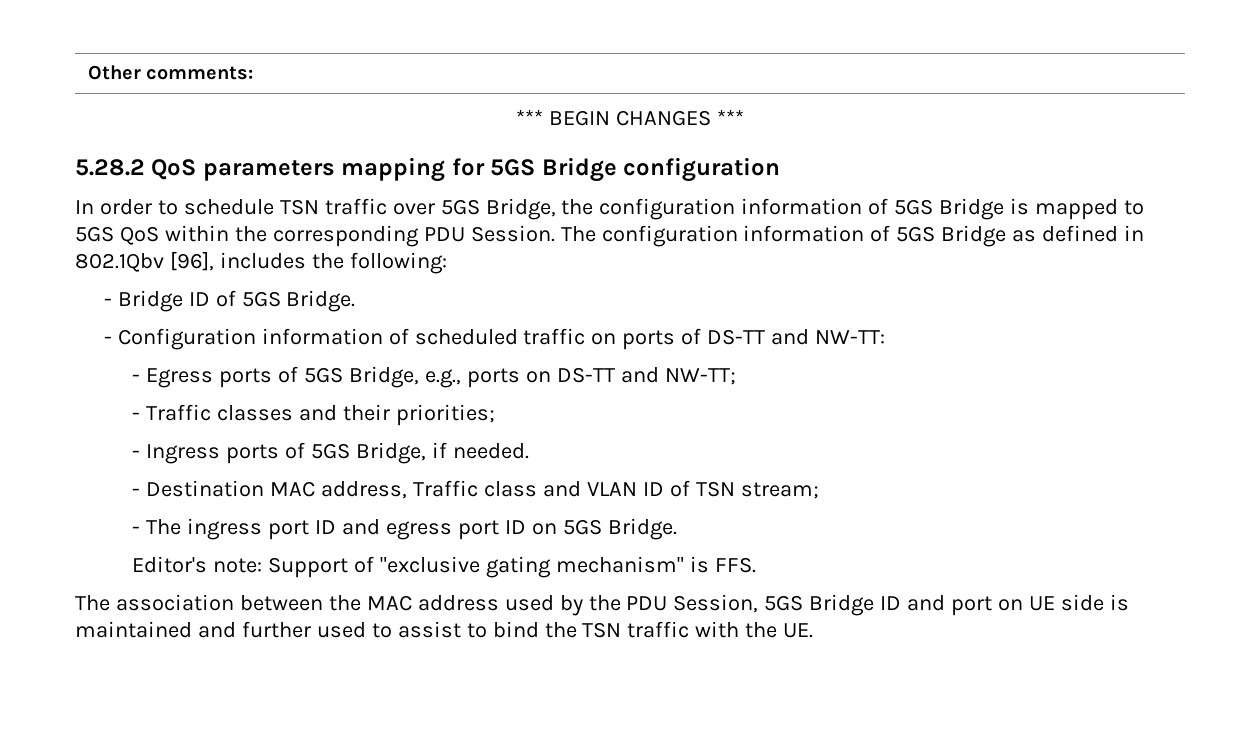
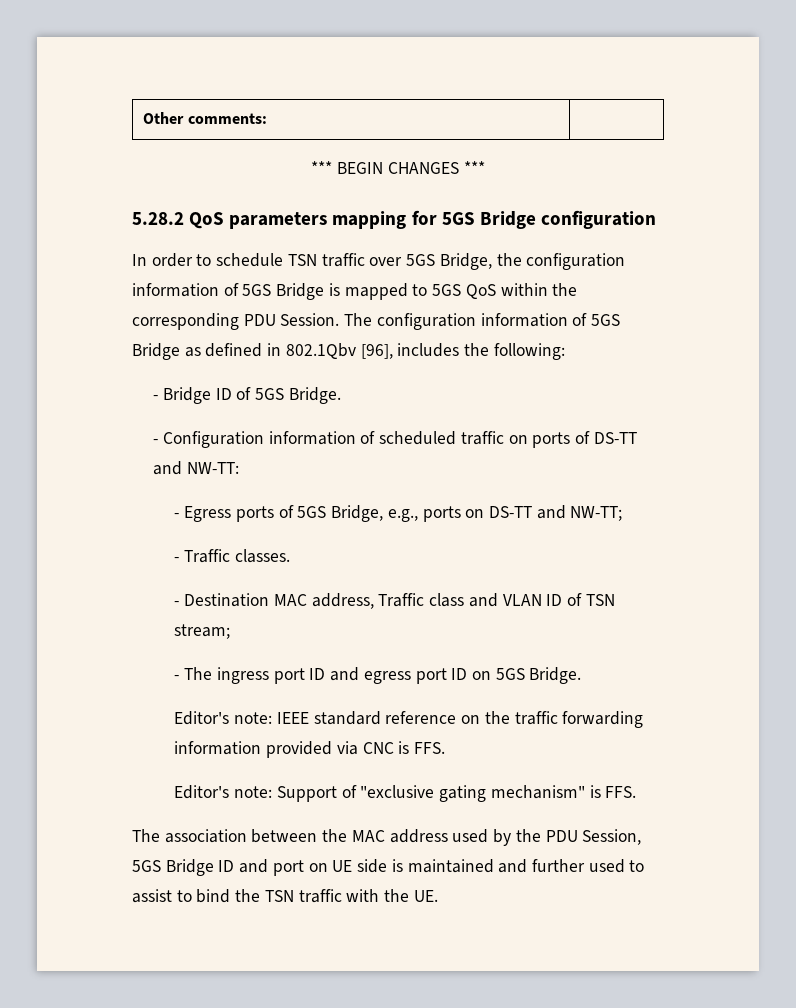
[217,404,496,426] [132,442,530,464] classes and their priorities; // - Ingress ports of 5GS Bridge, if needed. -> [234,549,290,563] classes.
(677, 529) none -> [174,711,644,728] [174,741,446,758] // Editor's note: IEEE standard reference on the traffic forwarding information provided via CNC is FFS.

